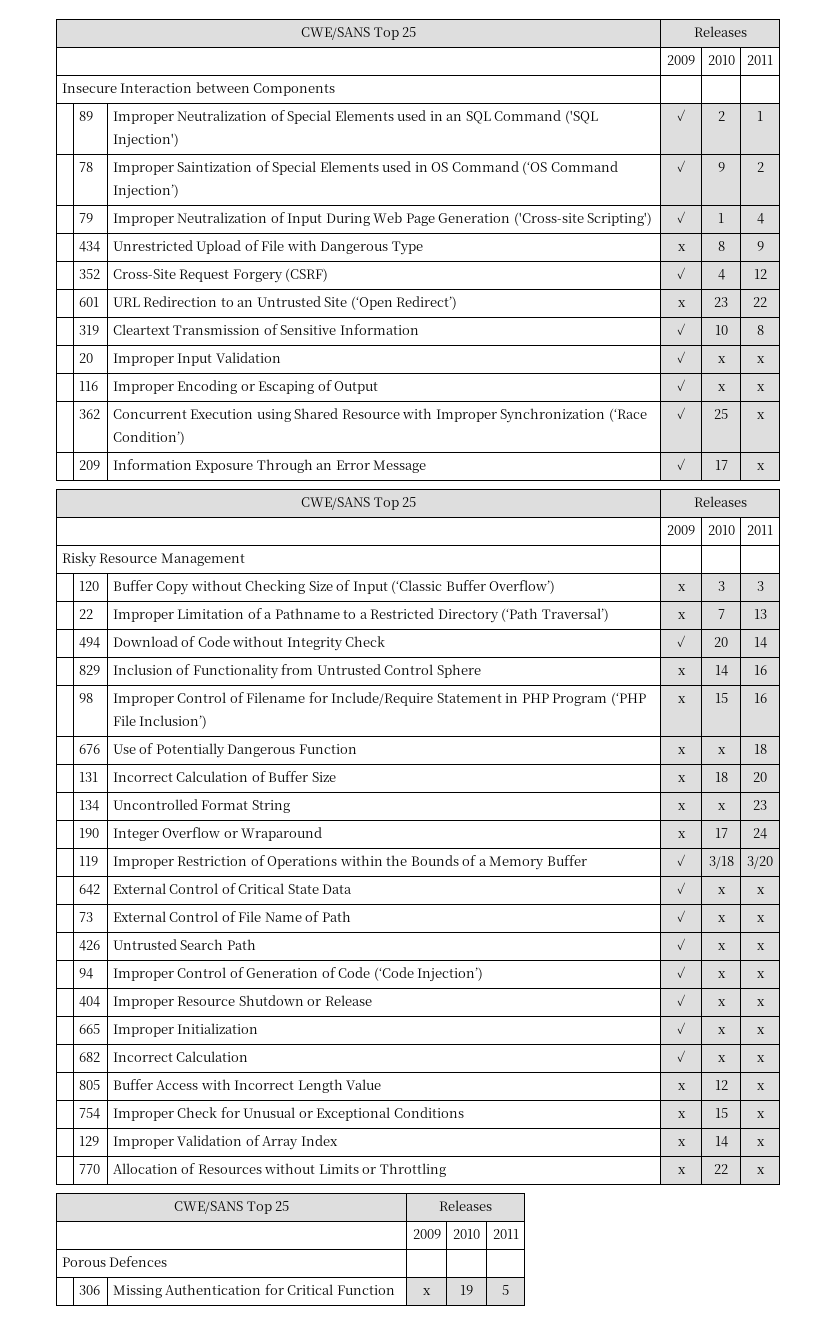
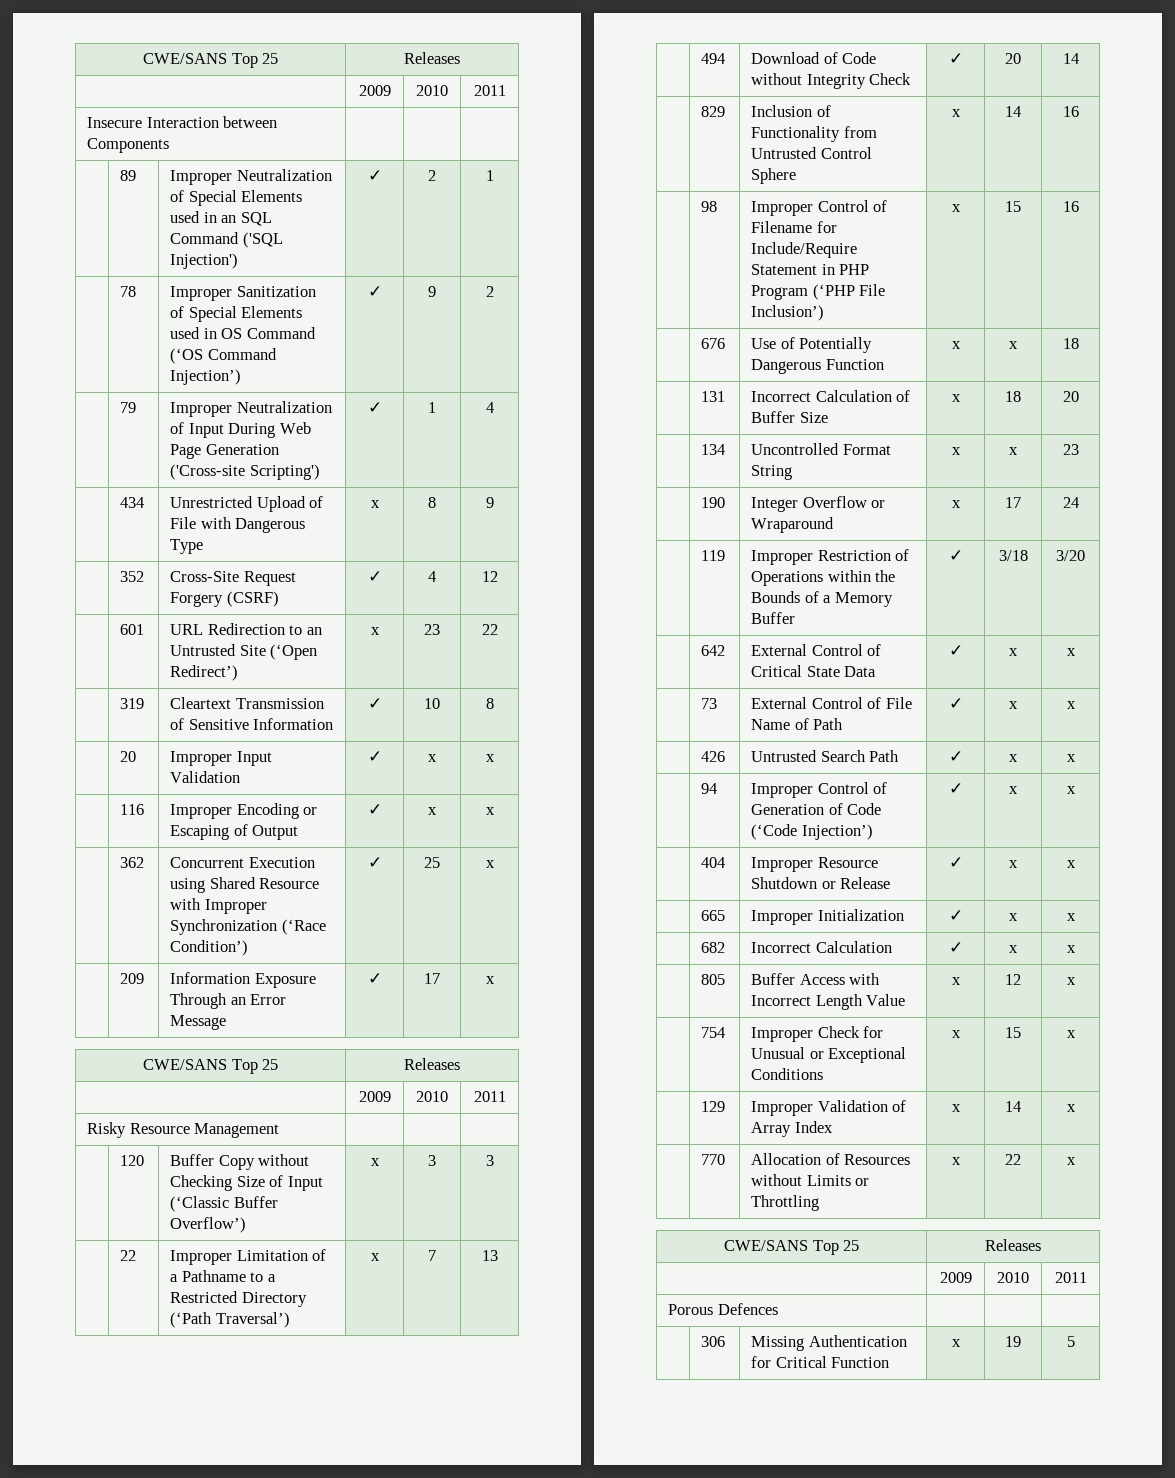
[177,162,253,172] Saintization -> [236,286,316,297] Sanitization

